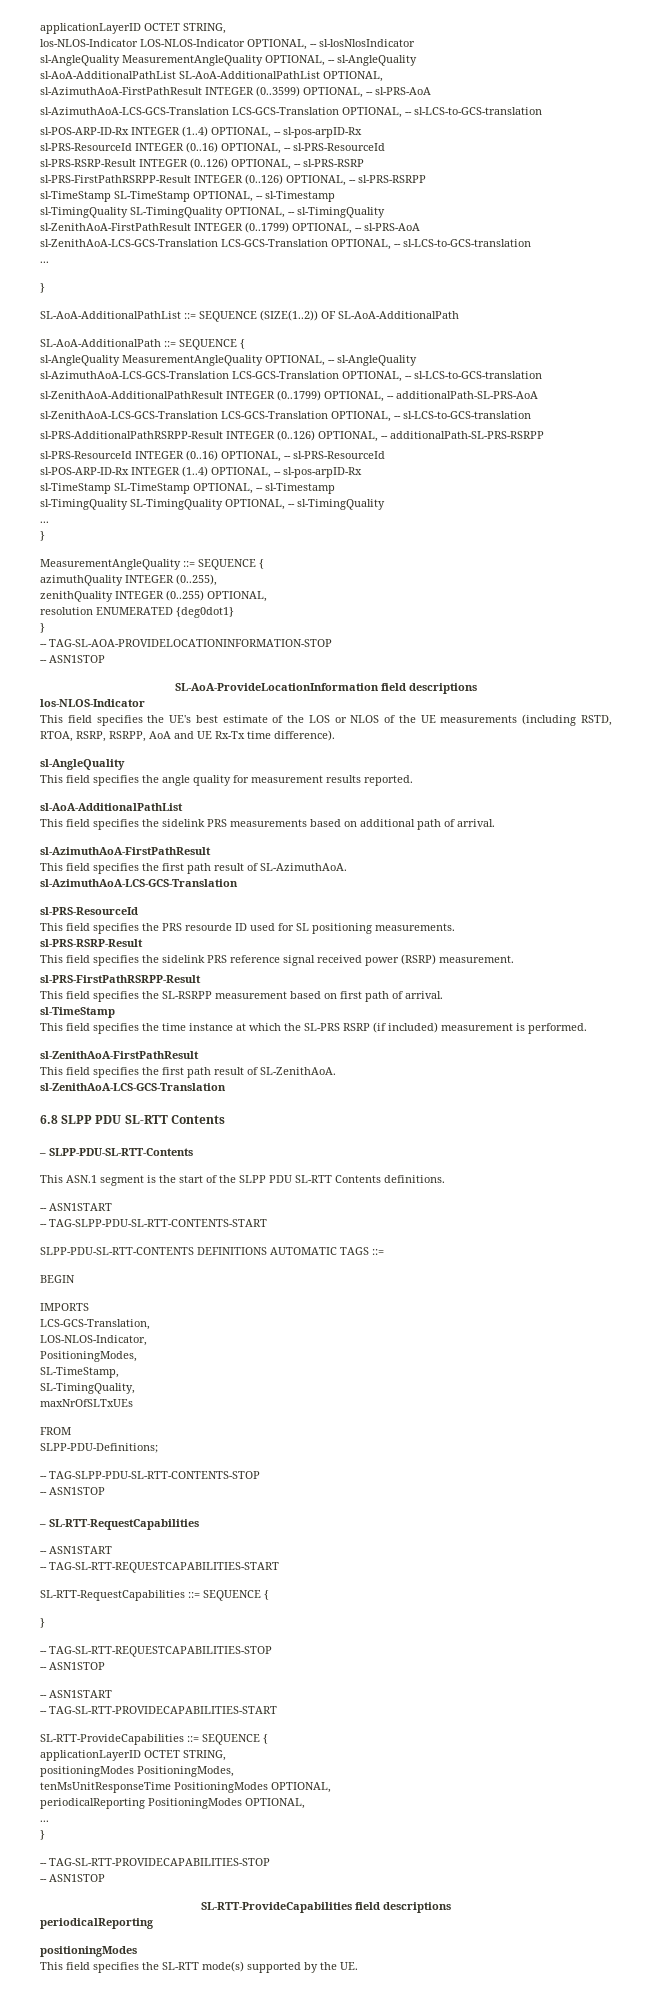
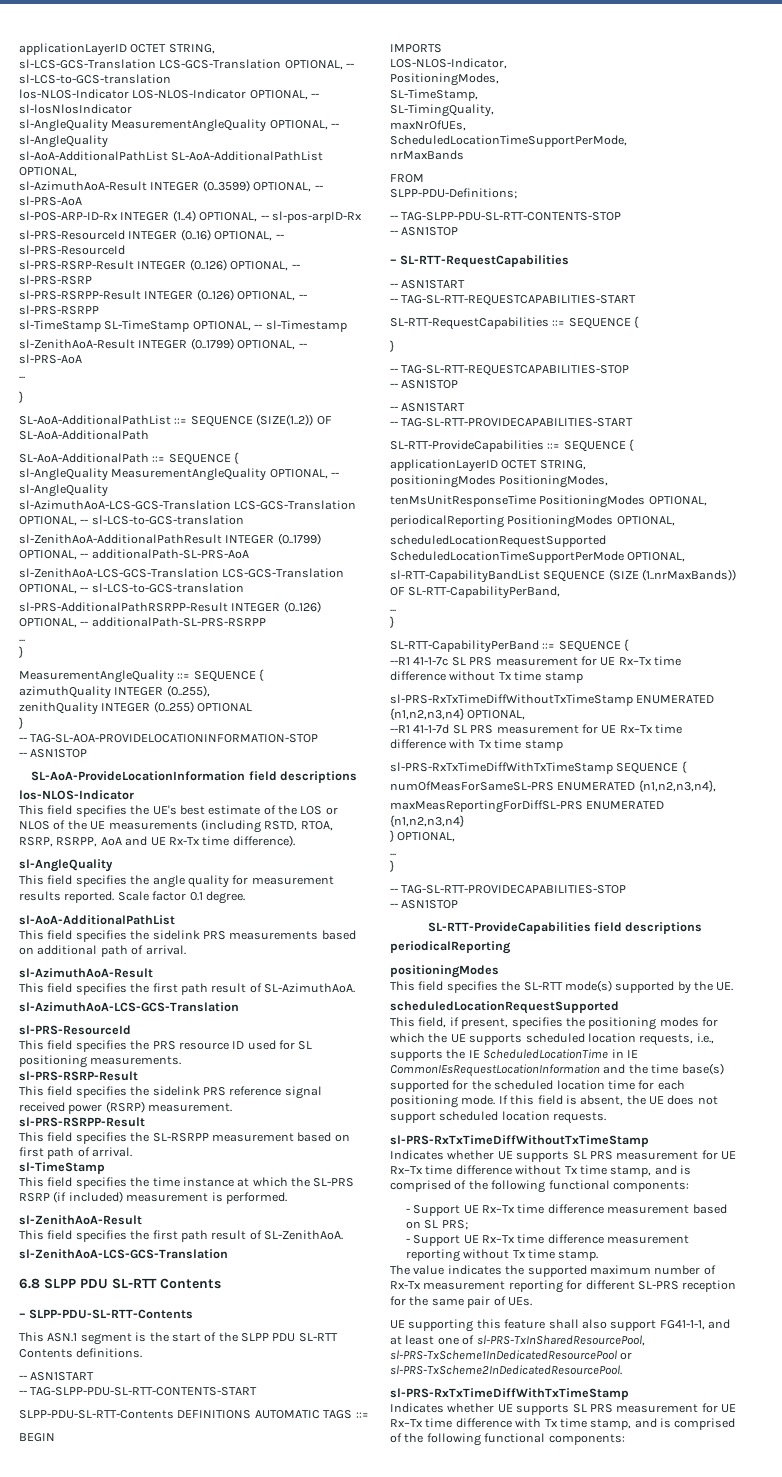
[40,23,226,34] applicationLayerID OCTET STRING, -> [19,43,215,56] [19,59,355,70] [19,74,171,84] applicationLayerID OCTET STRING, // sl-LCS-GCS-Translation LCS-GCS-Translation OPTIONAL, -- sl-LCS-to-GCS-translation
[40,87,202,95] sl-AzimuthAoA-FirstPathResult -> [19,181,147,191] sl-AzimuthAoA-Result
[40,107,542,118] // sl-AzimuthAoA-LCS-GCS-Translation LCS-GCS-Translation OPTIONAL, -- sl-LCS-to-GCS-translation -> (82, 201) none
[40,175,191,183] sl-PRS-FirstPathRSRPP-Result -> [19,290,141,300] sl-PRS-RSRPP-Result
[40,207,385,218] [40,223,191,231] sl-TimingQuality SL-TimingQuality OPTIONAL, -- sl-TimingQuality // sl-ZenithAoA-FirstPathResult -> [19,339,135,349] sl-ZenithAoA-Result
[40,239,531,250] // sl-ZenithAoA-LCS-GCS-Translation LCS-GCS-Translation OPTIONAL, -- sl-LCS-to-GCS-translation -> (82, 359) none
[40,450,385,462] [40,466,362,478] [40,483,335,494] [40,499,385,510] // sl-PRS-ResourceId INTEGER (0..16) OPTIONAL, -- sl-PRS-ResourceId // sl-POS-ARP-ID-Rx INTEGER (1..4) OPTIONAL, -- sl-pos-arpID-Rx // sl-TimeStamp SL-TimeStamp OPTIONAL, -- sl-Timestamp // sl-TimingQuality SL-TimingQuality OPTIONAL, -- sl-TimingQuality -> (266, 622) none
[207,591,267,602] [40,607,234,618] OPTIONAL, // resolution ENUMERATED {deg0dot1} -> [197,703,253,712] OPTIONAL
(413, 780) none -> [117,891,245,904] Scale factor 0.1 degree.
[40,847,211,855] sl-AzimuthAoA-FirstPathResult -> [19,968,153,978] sl-AzimuthAoA-Result
[185,923,232,931] resourde -> [178,1042,229,1050] resource
[40,975,201,983] sl-PRS-FirstPathRSRPP-Result -> [19,1117,145,1127] sl-PRS-RSRPP-Result
[40,1051,199,1059] sl-ZenithAoA-FirstPathResult -> [19,1215,142,1225] sl-ZenithAoA-Result
[40,1247,194,1255] SLPP-PDU-SL-RTT-CONTENTS -> [19,1410,174,1419] SLPP-PDU-SL-RTT-Contents
[40,1319,150,1330] // LCS-GCS-Translation, -> (442, 48) none
[40,1399,133,1407] maxNrOfSLTxUEs -> [390,120,466,131] [390,135,627,147] [390,150,464,160] maxNrOfUEs, // ScheduledLocationTimeSupportPerMode, // nrMaxBands
(305, 1803) none -> [390,535,606,548] [390,551,686,563] [390,569,737,583] [390,586,561,599] [390,609,396,612] [390,616,394,628] [390,639,630,653] [390,656,681,666] [390,671,583,683] [390,694,715,706] [390,708,526,720] [390,724,682,734] [390,739,563,751] [390,761,687,774] [390,780,716,792] [390,800,665,813] [390,815,464,827] [390,830,456,842] // scheduledLocationRequestSupported ScheduledLocationTimeSupportPerMode OPTIONAL, // sl-RTT-CapabilityBandList SEQUENCE (SIZE (1..nrMaxBands)) OF SL-RTT-CapabilityPerBand, // ... // } // SL-RTT-CapabilityPerBand ::= SEQUENCE { // --R1 41-1-7c SL PRS measurement for UE Rx–Tx time difference without Tx time stamp // sl-PRS-RxTxTimeDiffWithoutTxTimeStamp ENUMERATED {n1,n2,n3,n4} OPTIONAL, // --R1 41-1-7d SL PRS measurement for UE Rx–Tx time difference with Tx time stamp // sl-PRS-RxTxTimeDiffWithTxTimeStamp SEQUENCE { // numOfMeasForSameSL-PRS ENUMERATED {n1,n2,n3,n4}, // maxMeasReportingForDiffSL-PRS ENUMERATED {n1,n2,n3,n4} // } OPTIONAL,
(358, 1966) none -> [390,1001,619,1014] [390,1017,718,1030] [390,1033,714,1046] [390,1049,638,1061] [390,1063,724,1077] [390,1080,685,1092] [390,1095,718,1108] [390,1111,607,1124] [390,1135,649,1147] [390,1150,736,1162] [390,1165,691,1177] [390,1180,689,1193] [405,1204,727,1216] [405,1220,468,1230] [405,1234,690,1246] [405,1249,599,1262] [390,1265,716,1277] [390,1280,737,1293] [390,1296,532,1308] [390,1319,730,1332] [390,1335,645,1346] [390,1350,633,1360] [390,1365,622,1375] [390,1388,629,1400] [390,1403,736,1415] [390,1418,736,1430] [390,1433,625,1446] // scheduledLocationRequestSupported // This field, if present, specifies the positioning modes for which the UE supports scheduled location requests, i.e., supports the IE ScheduledLocationTime in IE CommonIEsRequestLocationInformation and the time base(s) supported for the scheduled location time for each positioning mode. If this field is absent, the UE does not support scheduled location requests. // sl-PRS-RxTxTimeDiffWithoutTxTimeStamp // Indicates whether UE supports SL PRS measurement for UE Rx–Tx time difference without Tx time stamp, and is comprised of the following functional components: // - Support UE Rx–Tx time difference measurement based on SL PRS; // - Support UE Rx–Tx time difference measurement reporting without Tx time stamp. // The value indicates the supported maximum number of Rx-Tx measurement reporting for different SL-PRS reception for the same pair of UEs. // UE supporting this feature shall also support FG41-1-1, and at least one of sl-PRS-TxInSharedResourcePool, sl-PRS-TxScheme1InDedicatedResourcePool or sl-PRS-TxScheme2InDedicatedResourcePool. // sl-PRS-RxTxTimeDiffWithTxTimeStamp // Indicates whether UE supports SL PRS measurement for UE Rx–Tx time difference with Tx time stamp, and is comprised of the following functional components:

